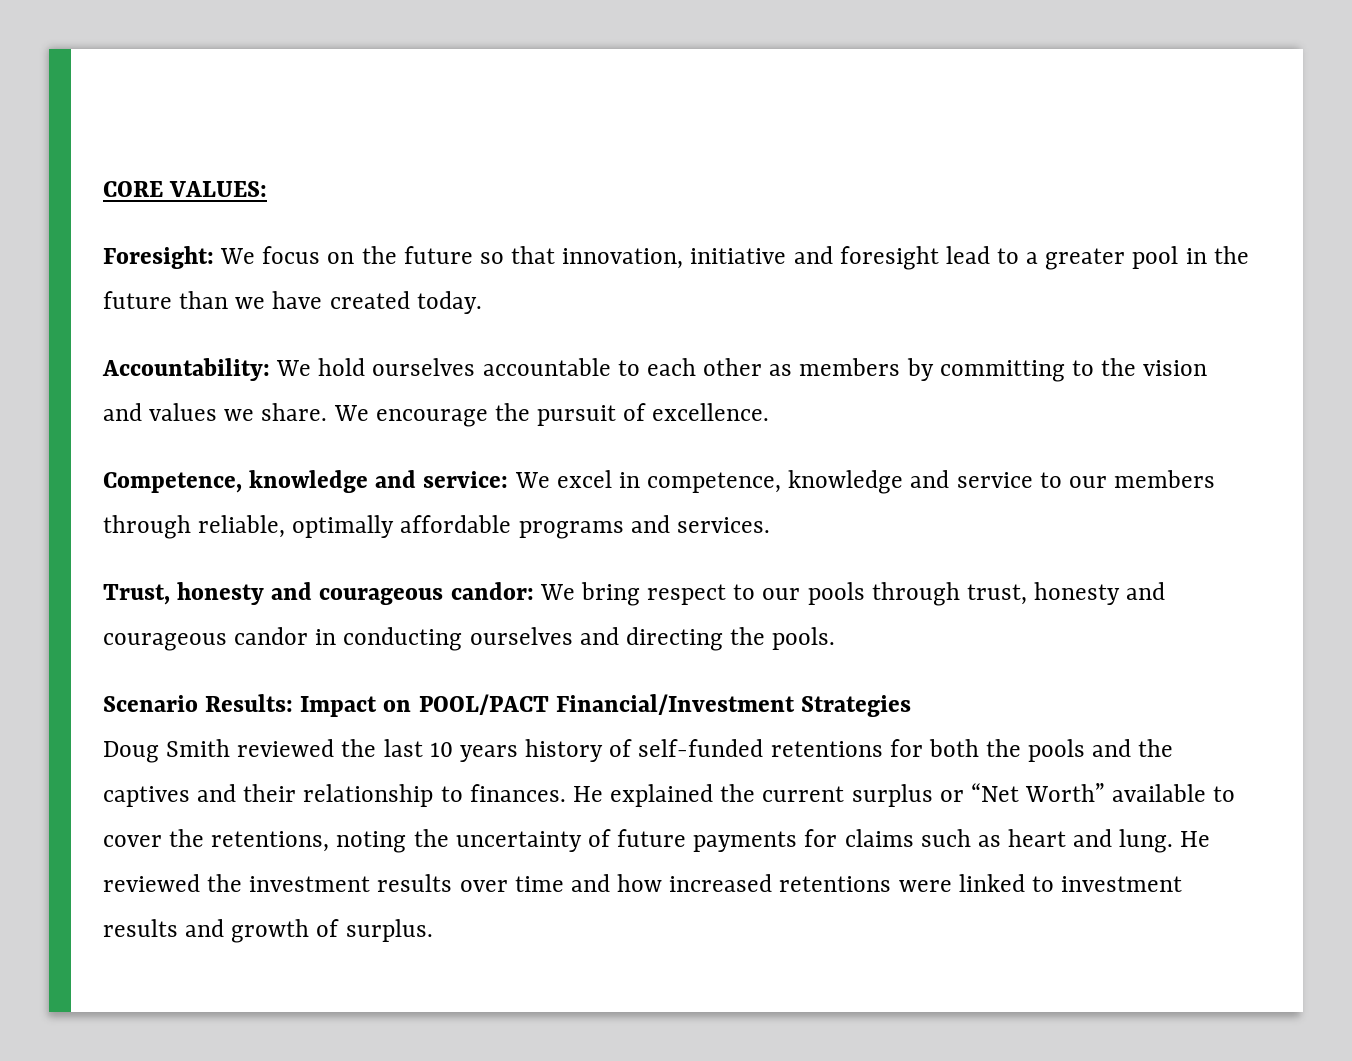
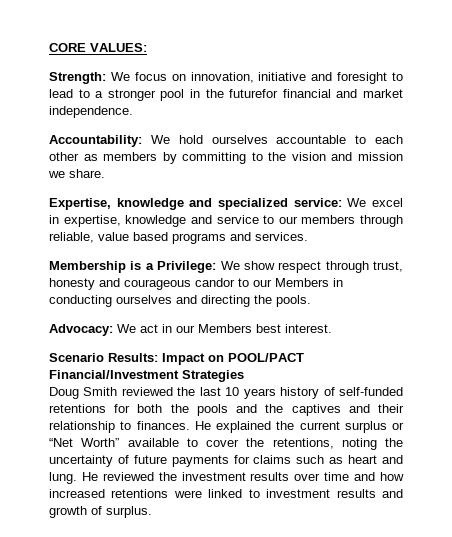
[103,246,214,269] Foresight: -> [49,72,106,84] Strength:
[361,246,556,264] the future so that -> (186, 77) none
(939, 258) none -> [392,72,403,81] to
[1045,248,1126,270] greater -> [107,89,156,101] stronger
[103,291,482,314] future than we have created today. -> [229,89,403,98] [49,106,133,118] futurefor financial and market independence.
[149,403,218,421] values -> [357,152,403,161] mission
[333,403,770,427] [103,470,417,493] We encourage the pursuit of excellence. // Competence, knowledge and -> [49,198,288,210] // Expertise, knowledge and specialized
[647,472,782,493] competence, -> [63,215,121,227] expertise,
[292,515,512,538] optimally affordable -> [98,232,168,241] value based
[103,582,865,606] Trust, honesty and courageous candor: We bring respect to our pools -> [49,261,322,273] Membership is a Privilege: We show respect
(309, 636) none -> [238,278,329,287] to our Members
(836, 638) none -> [49,324,332,336] // Advocacy: We act in our Members best interest.

